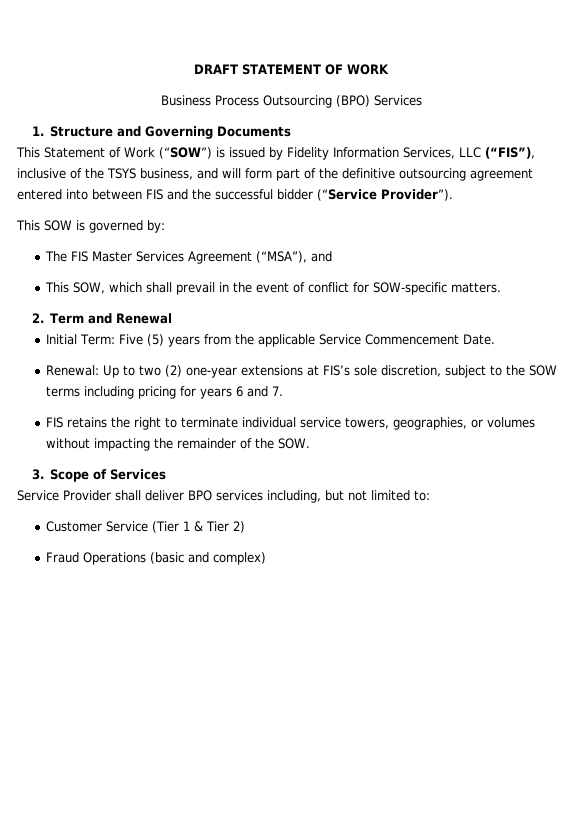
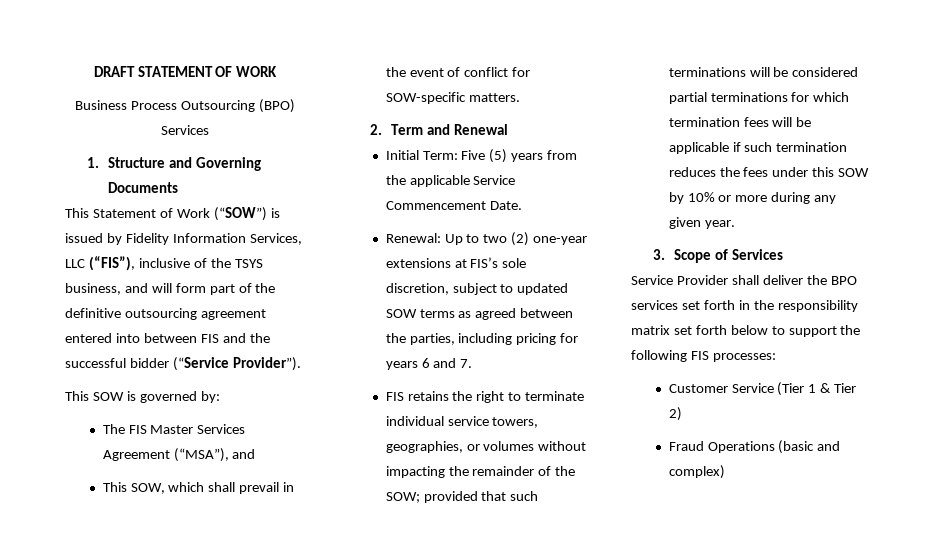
[506,365,526,376] the -> [517,283,569,295] updated
(81, 391) none -> [458,308,574,320] [385,333,455,345] as agreed between the parties,
[278,438,311,449] SOW. -> [385,491,539,503] [668,67,859,77] [668,92,850,104] [668,117,812,127] [668,142,848,154] [668,167,870,177] [668,192,837,204] [668,217,735,229] SOW; provided that such terminations will be considered partial terminations for which termination fees will be applicable if such termination reduces the fees under this SOW by 10% or more during any given year.
(184, 495) none -> [806,275,827,285] the
[267,490,430,503] including, but not limited to: -> [681,300,858,312] [631,325,861,337] [631,350,776,362] set forth in the responsibility matrix set forth below to support the following FIS processes:

